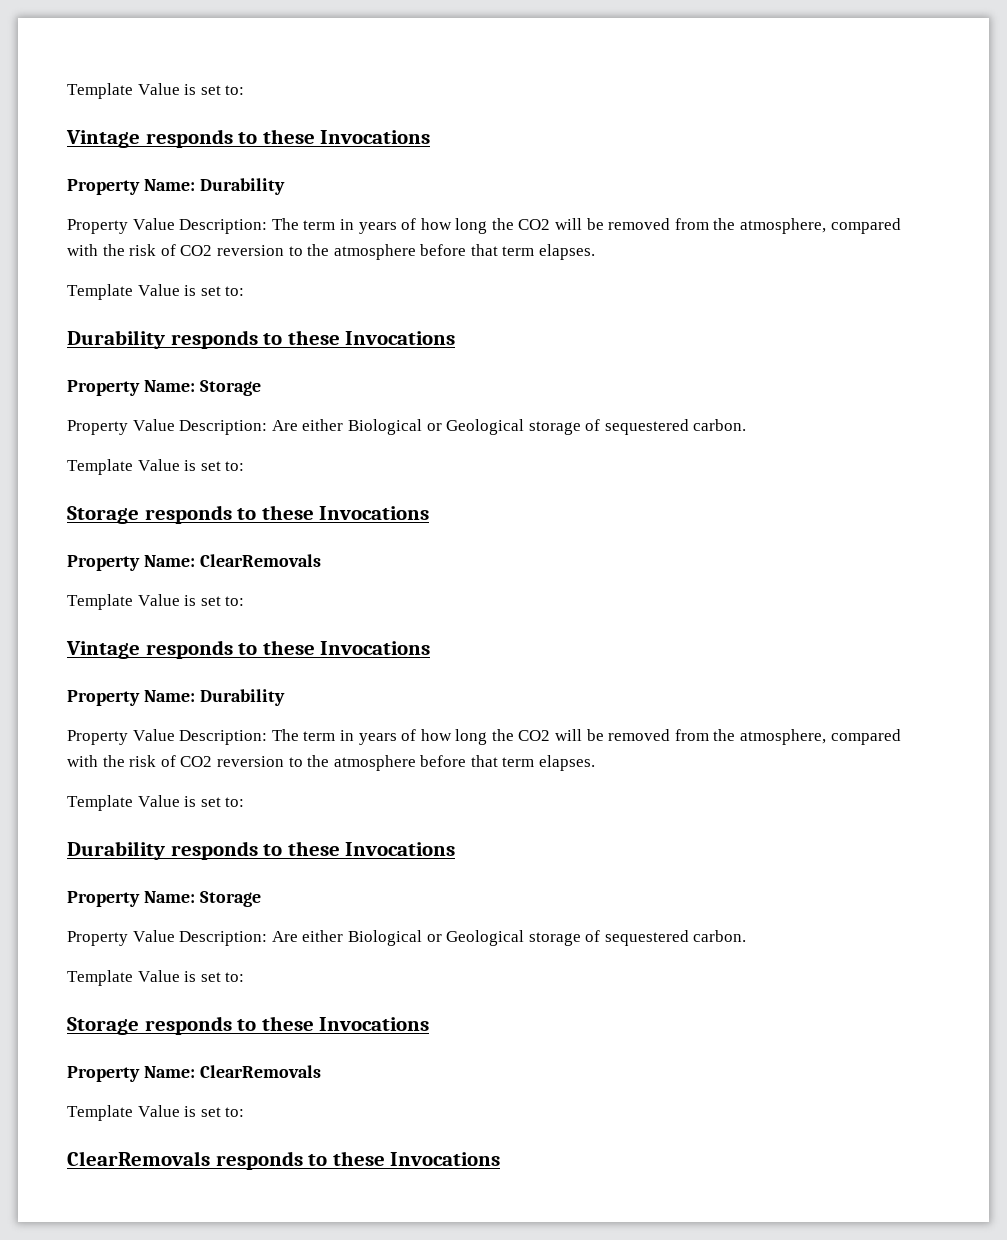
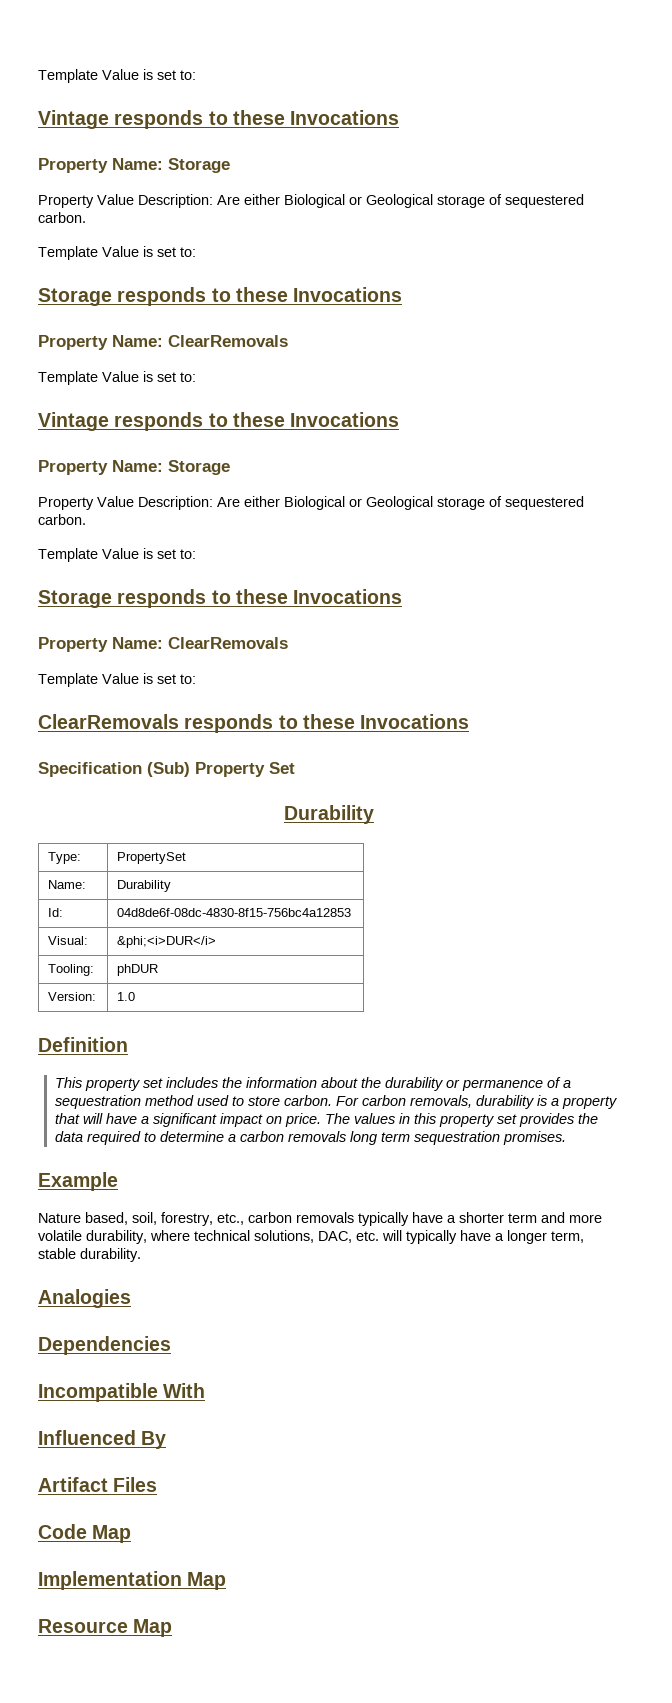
[67,178,285,195] [67,218,901,234] [67,244,596,260] [67,284,245,300] [67,330,456,349] // Property Name: Durability // Property Value Description: The term in years of how long the CO2 will be removed from the atmosphere, compared with the risk of CO2 reversion to the atmosphere before that term elapses. // Template Value is set to: // Durability responds to these Invocations -> (400, 117) none
[67,689,285,706] [67,729,901,745] [67,755,596,771] [67,795,245,811] [67,841,456,860] // Property Name: Durability // Property Value Description: The term in years of how long the CO2 will be removed from the atmosphere, compared with the risk of CO2 reversion to the atmosphere before that term elapses. // Template Value is set to: // Durability responds to these Invocations -> (400, 419) none
(501, 1159) none -> [38,762,295,777] [284,805,374,824] [48,852,82,864] [117,852,187,864] [48,880,87,889] [117,880,172,892] [48,908,64,917] [117,908,352,917] [48,936,89,945] [117,936,217,948] [48,964,95,976] [117,964,159,976] [48,992,97,1001] [117,992,136,1001] [38,1037,128,1052] [54,1077,571,1091] [54,1095,617,1109] [54,1113,598,1127] [54,1131,566,1145] [38,1172,118,1191] [38,1212,602,1226] [38,1230,584,1244] [38,1248,141,1262] [38,1289,131,1308] [38,1336,171,1355] [38,1383,206,1402] [38,1430,167,1449] [38,1477,158,1492] [38,1524,132,1543] [38,1571,227,1590] [38,1619,173,1637] // Specification (Sub) Property Set // Durability // Type: | PropertySet // Name: | Durability // Id: | 04d8de6f-08dc-4830-8f15-756bc4a12853 // Visual: | &phi;<i>DUR</i> // Tooling: | phDUR // Version: | 1.0 // Definition // This property set includes the information about the durability or permanence of a sequestration method used to store carbon. For carbon removals, durability is a property that will have a significant impact on price. The values in this property set provides the data required to determine a carbon removals long term sequestration promises. // Example // Nature based, soil, forestry, etc., carbon removals typically have a shorter term and more volatile durability, where technical solutions, DAC, etc. will typically have a longer term, stable durability. // Analogies // Dependencies // Incompatible With // Influenced By // Artifact Files // Code Map // Implementation Map // Resource Map

